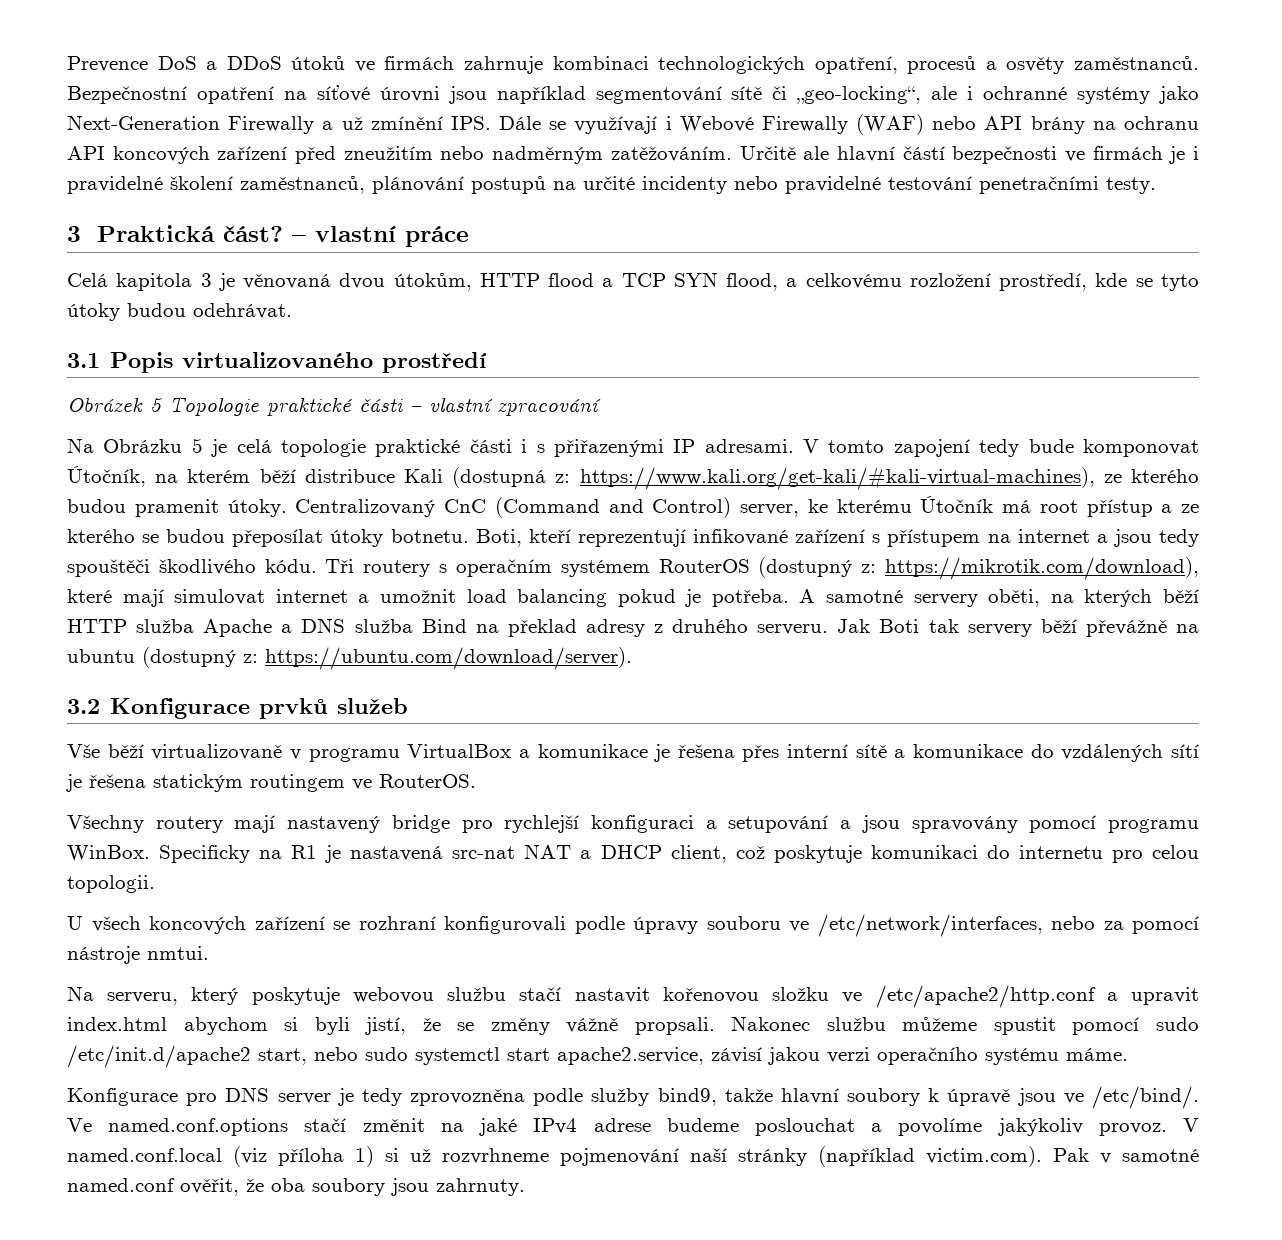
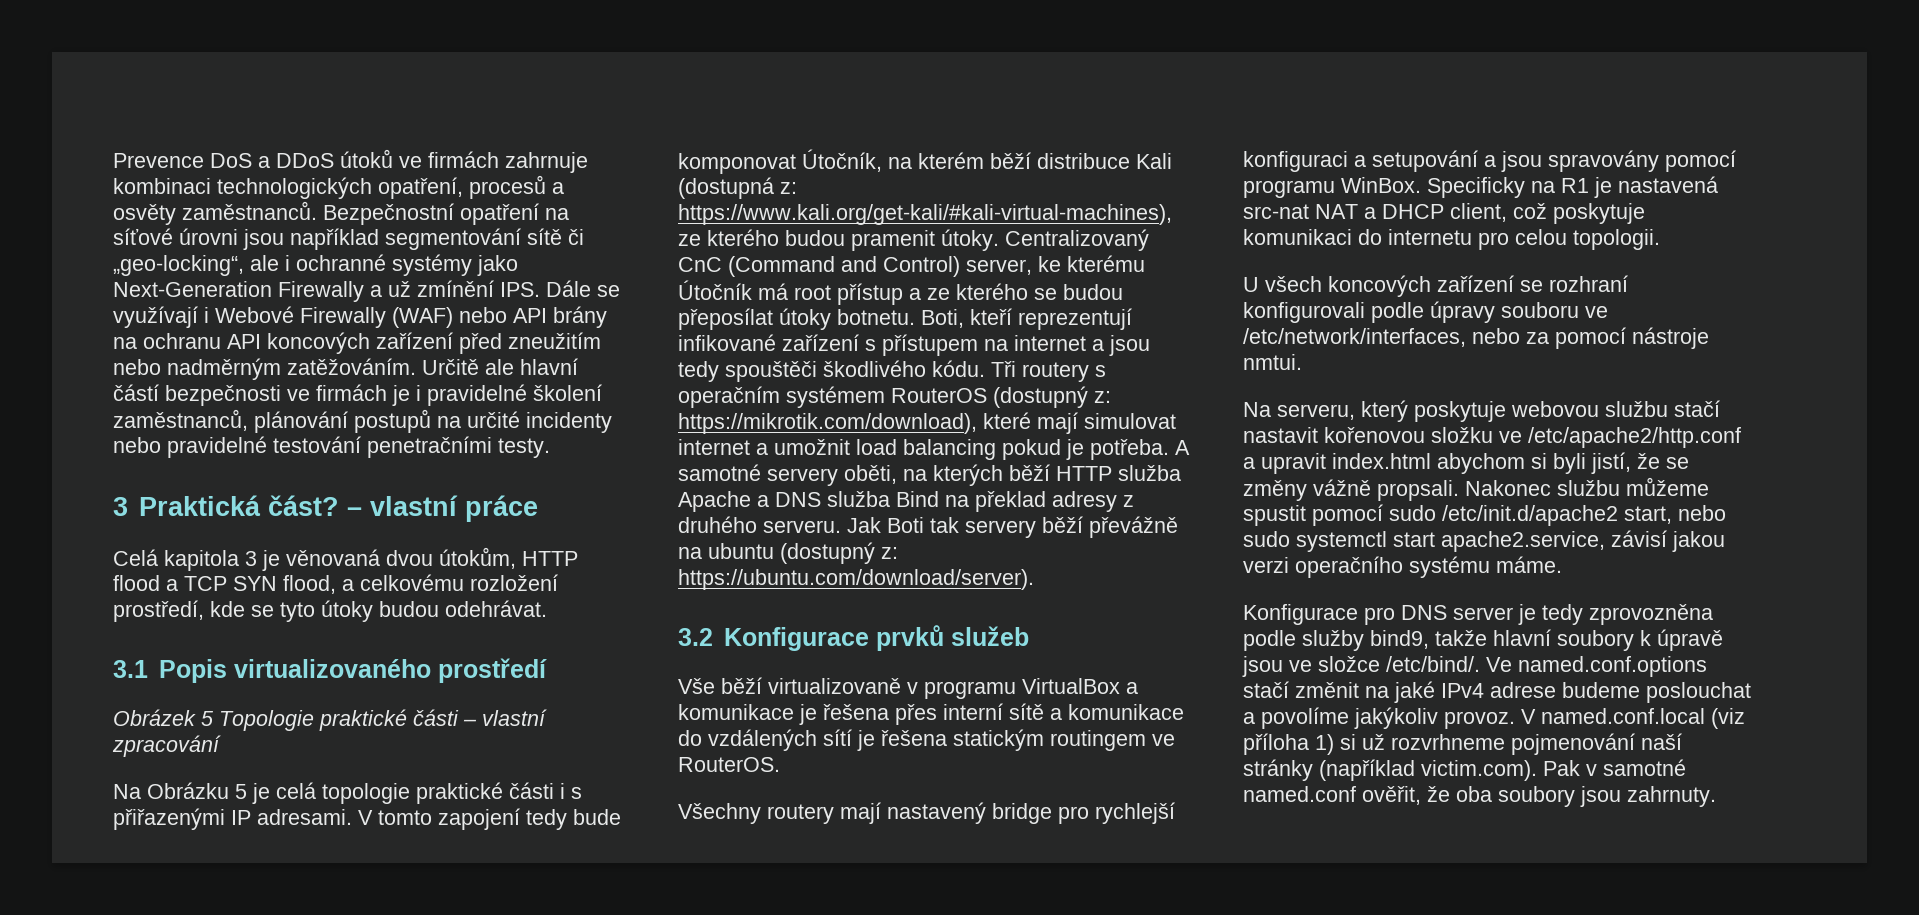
(1084, 1098) none -> [1318,656,1380,672] složce

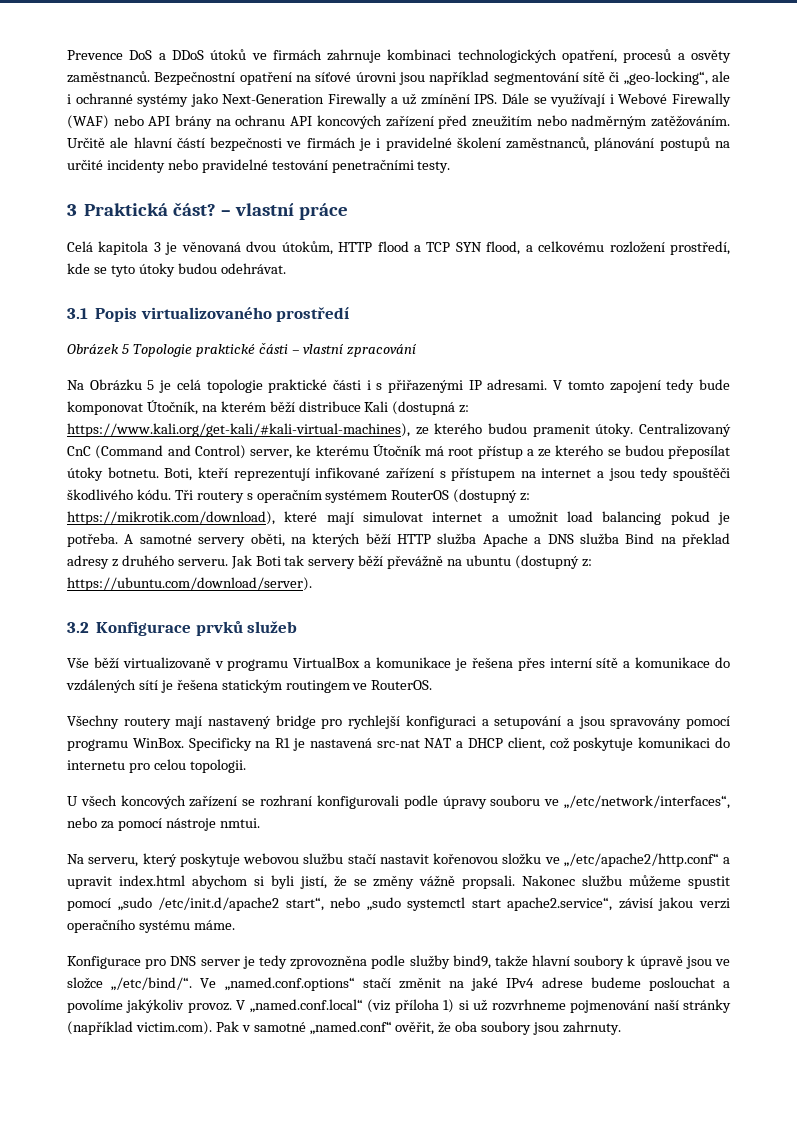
[1243,328,1466,347] /etc/network/interfaces, -> [564,795,730,809] „/etc/network/interfaces“,
[1528,427,1741,448] /etc/apache2/http.conf -> [563,853,719,867] „/etc/apache2/http.conf“
[1389,505,1726,526] [1243,531,1290,547] sudo /etc/init.d/apache2 start, nebo sudo -> [117,897,401,911] „sudo /etc/init.d/apache2 start“, nebo „sudo
[1441,531,1605,552] apache2.service, -> [507,897,613,911] apache2.service“,
[1386,656,1707,677] /etc/bind/. Ve named.conf.options -> [111,977,355,991] „/etc/bind/“. Ve „named.conf.options“
[1541,708,1705,724] named.conf.local -> [249,999,363,1013] „named.conf.local“
[1243,786,1356,802] named.conf -> [309,1021,392,1035] „named.conf“

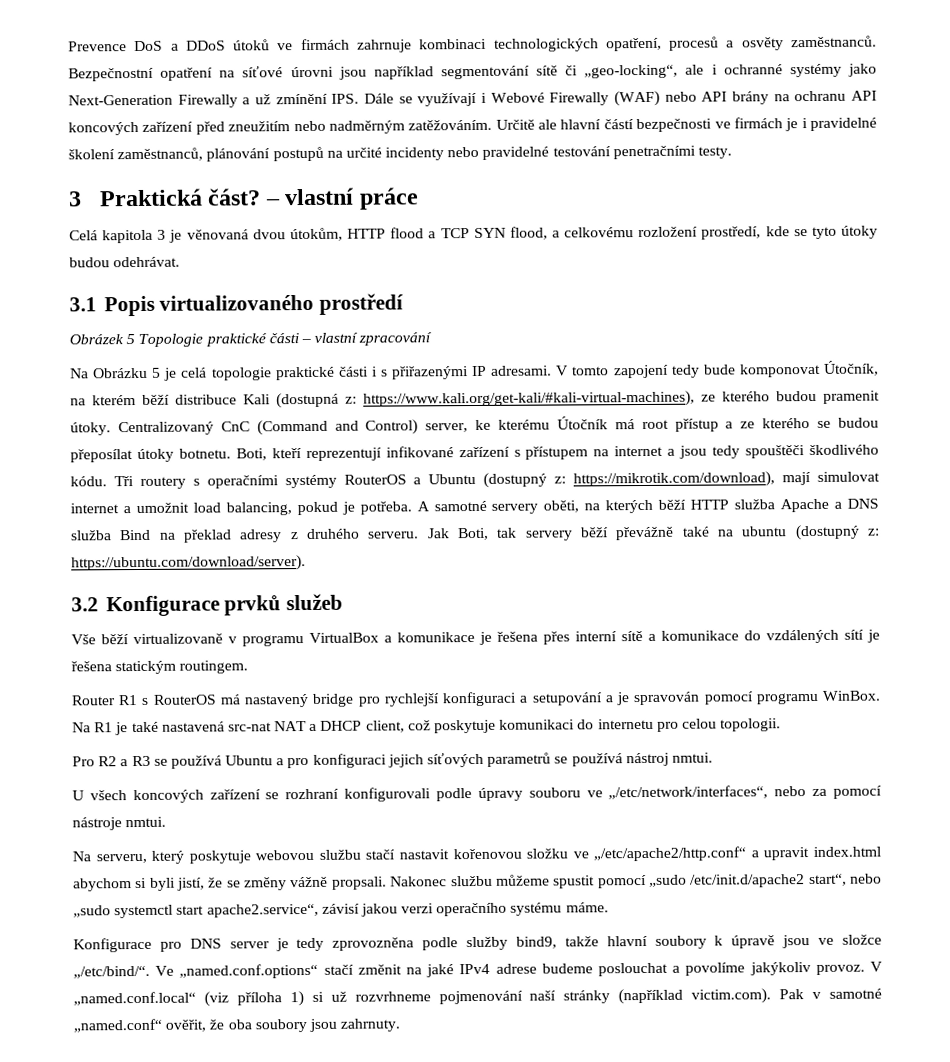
[256,489,450,503] operačním systémem RouterOS -> [206,473,477,489] operačními systémy RouterOS a Ubuntu
[284,511,318,522] které -> (776, 479) none
[602,511,662,525] balancing -> [225,502,292,516] balancing,
[255,556,281,566] Boti -> [456,527,489,541] Boti,
(444, 562) none -> [681,526,710,537] také
[285,680,433,693] [67,715,203,729] routingem ve RouterOS. // Všechny routery mají -> [179,660,249,674] [71,694,241,706] routingem. // Router R1 s RouterOS má
[578,716,682,729] jsou spravovány -> [616,691,701,706] je spravován
[188,737,271,751] Specificky na -> [72,722,91,733] Na
(305, 744) none -> [131,721,159,733] také
(246, 766) none -> [72,752,713,769] // Pro R2 a R3 se používá Ubuntu a pro konfiguraci jejich síťových parametrů se používá nástroj nmtui.

